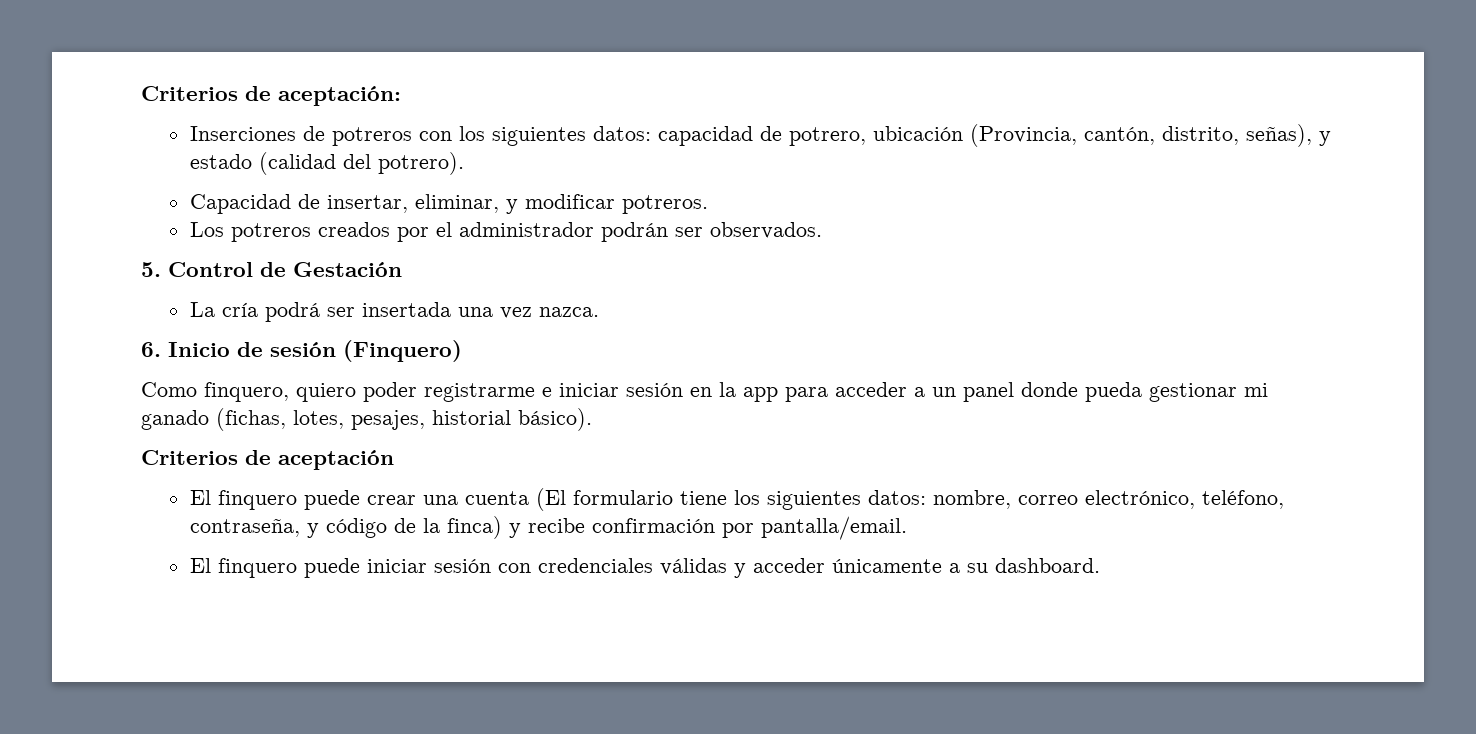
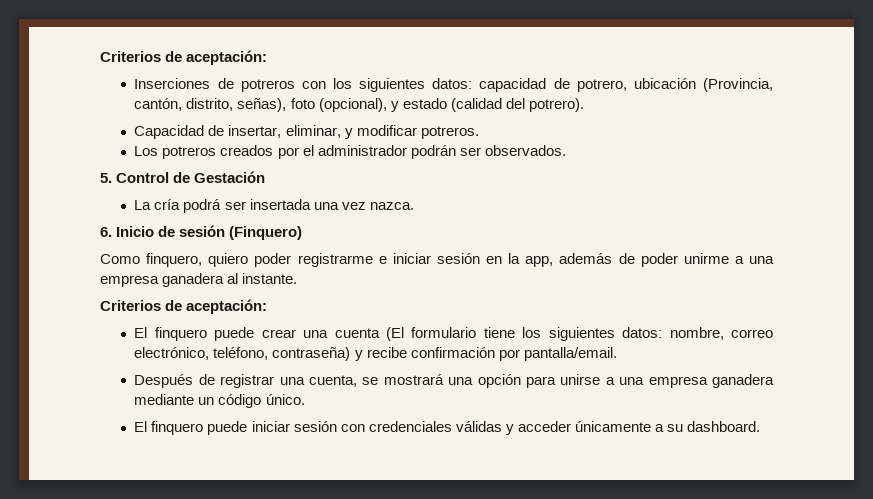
(1312, 135) none -> [290,98,387,112] foto (opcional),
[743,382,1268,402] [141,408,592,431] [141,450,394,470] app para acceder a un panel donde pueda gestionar mi ganado (fichas, lotes, pesajes, historial básico). // Criterios de aceptación -> [525,253,774,267] [100,273,298,287] [100,299,268,314] app, además de poder unirme a una empresa ganadera al instante. // Criterios de aceptación:
[189,516,502,539] contraseña, y código de la finca) -> [272,347,351,361] contraseña)
(907, 528) none -> [134,374,774,388] [134,394,305,408] // Después de registrar una cuenta, se mostrará una opción para unirse a una empresa ganadera mediante un código único.

